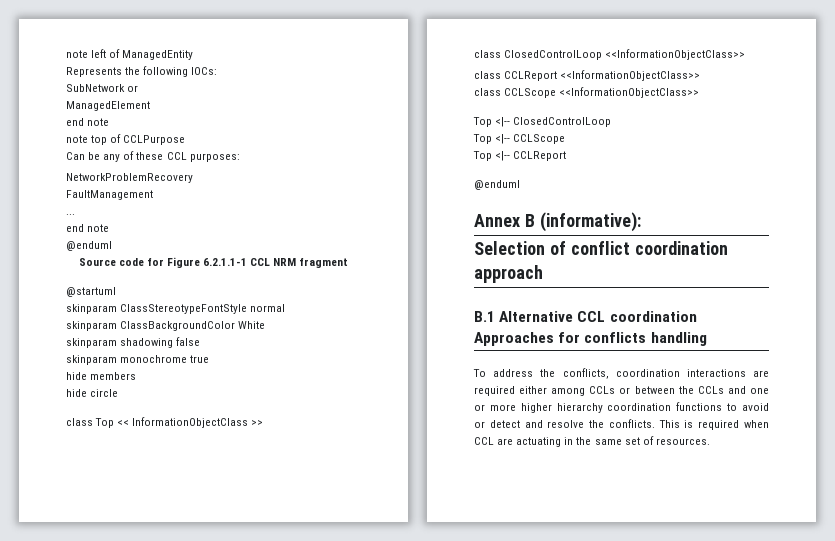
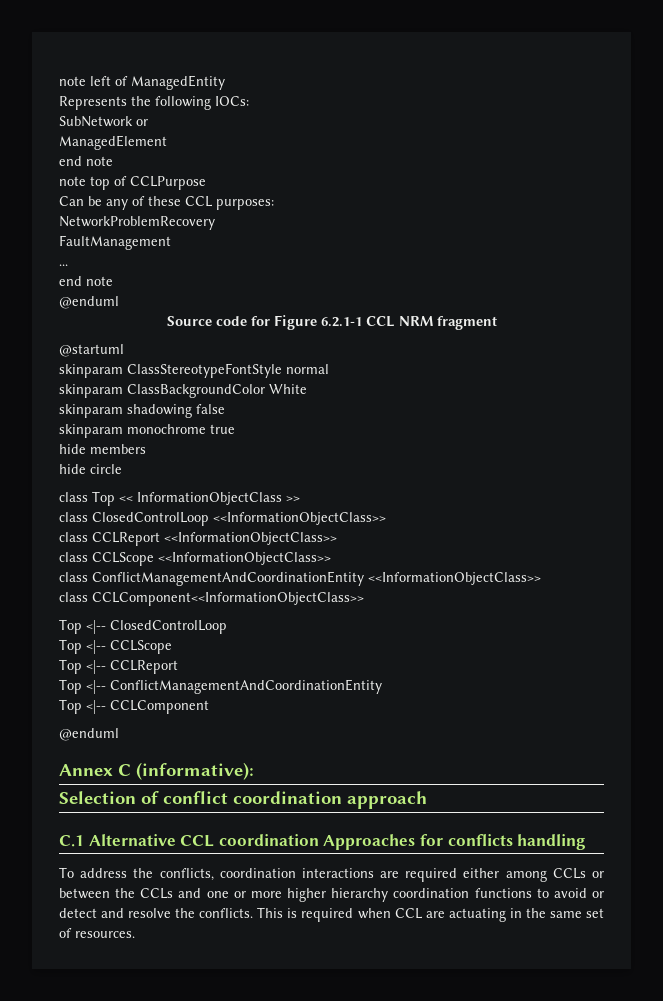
[203,258,248,266] 6.2.1.1-1 -> [320,317,362,327] 6.2.1-1
(700, 92) none -> [59,571,541,586] [59,592,364,606] // class ConflictManagementAndCoordinationEntity <<InformationObjectClass>> // class CCLComponent<<InformationObjectClass>>
(567, 156) none -> [59,679,382,694] [59,699,209,714] // Top <|-- ConflictManagementAndCoordinationEntity // Top <|-- CCLComponent
[524,214,535,227] B -> [118,764,131,776] C
[474,311,495,322] B.1 -> [59,835,84,847] C.1

